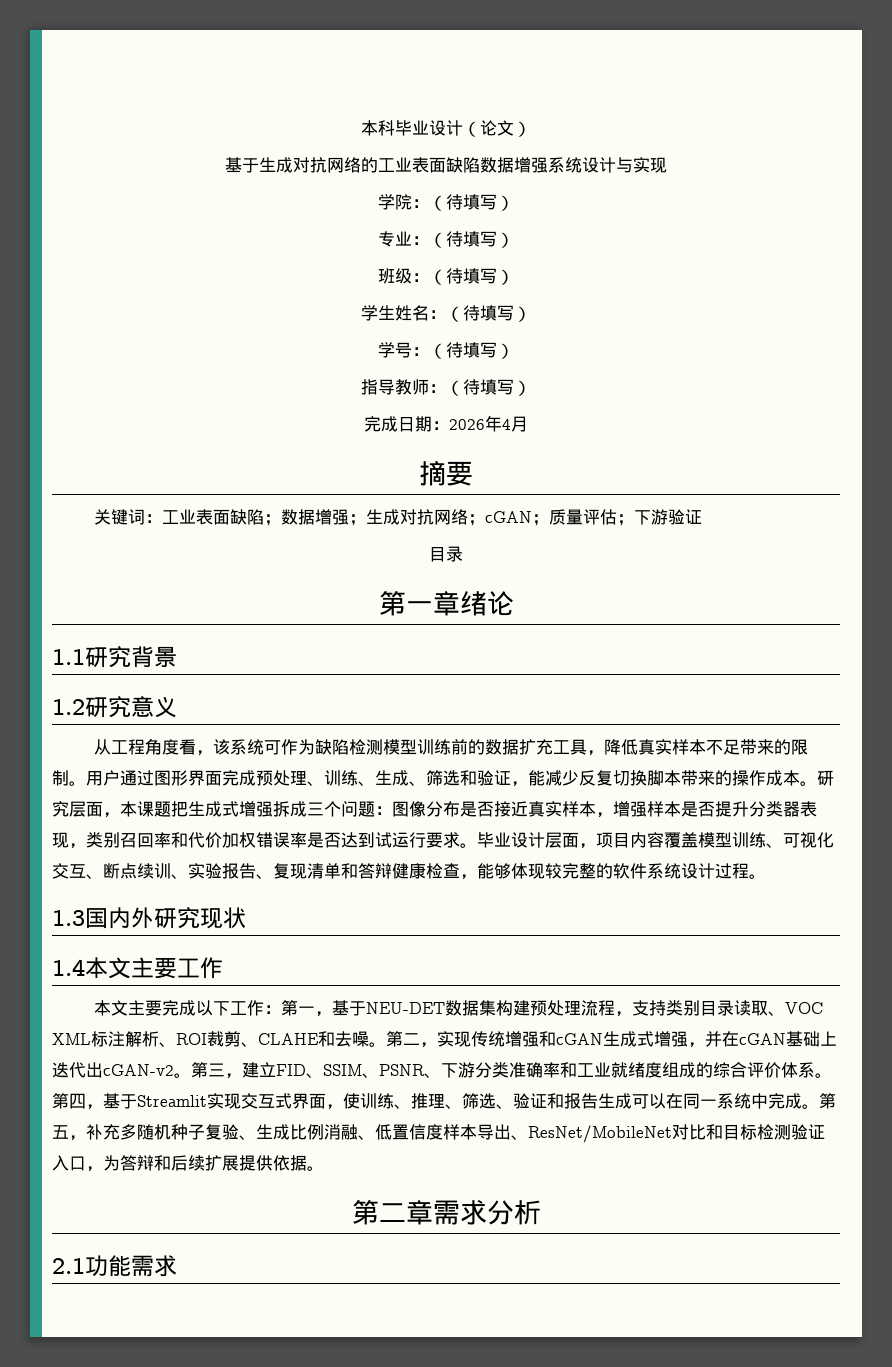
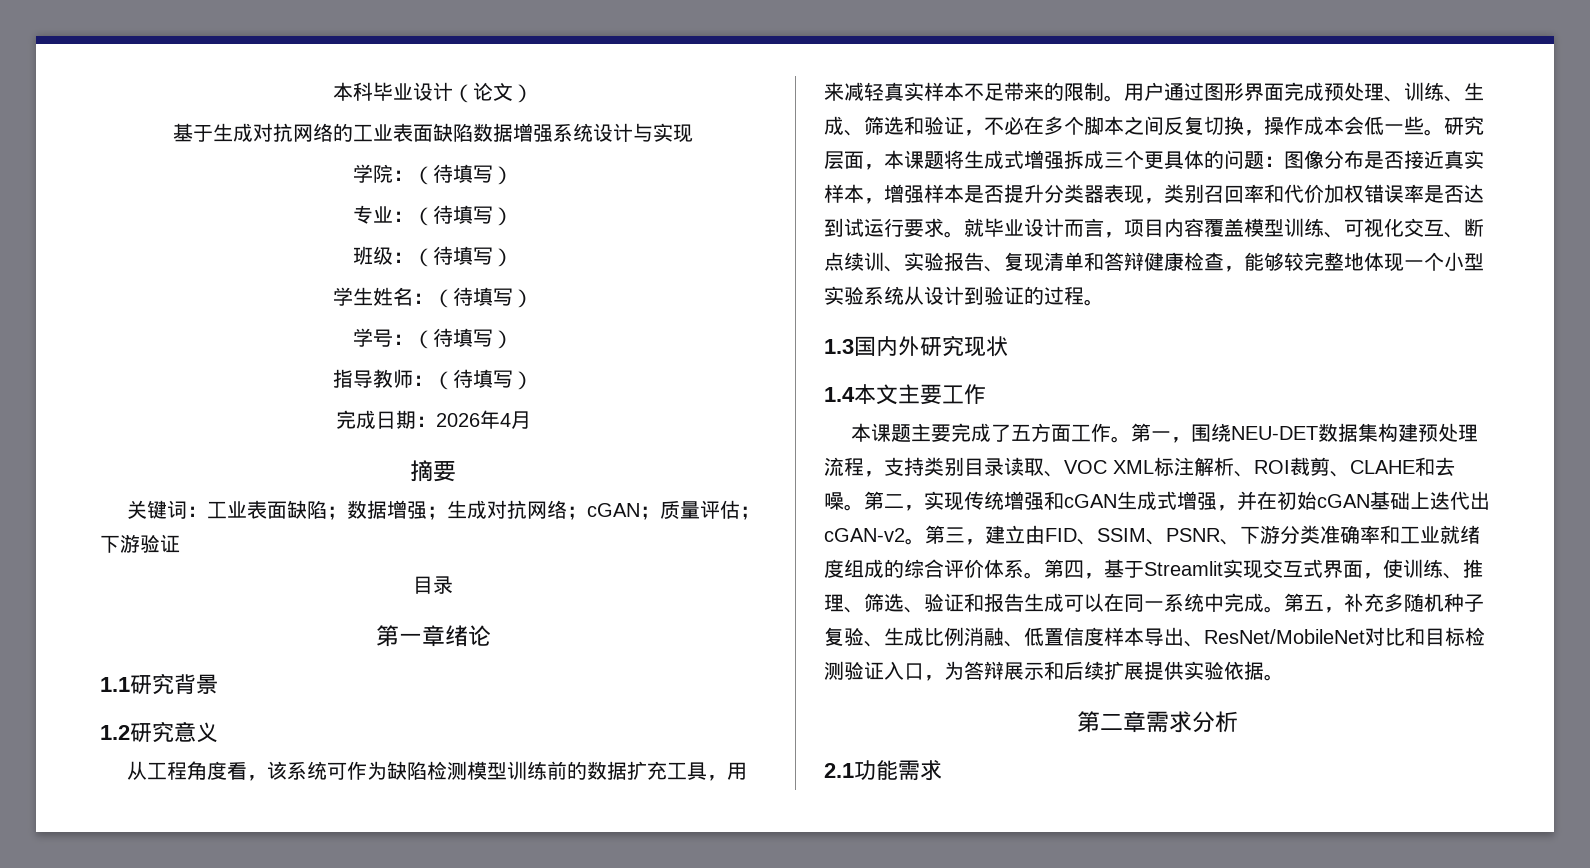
[604,739,639,755] 降低 -> [726,762,747,780] [824,82,884,101] 用来减轻
[528,770,800,786] 能减少反复切换脚本带来的操作成本 -> [984,116,1424,136] 不必在多个脚本之间反复切换，操作成本会低一些
[171,801,188,817] 把 -> [944,150,964,169] 将
(341, 809) none -> [1144,150,1224,169] 更具体的
[477,832,579,848] 毕业设计层面 -> [964,218,1104,237] 就毕业设计而言
[511,863,715,879] 体现较完整的软件系统设计 -> [1284,252,1484,272] [824,286,1044,305] 较完整地体现一个小型实验系统从设计到验证的
[111,1000,129,1016] 文 -> [870,423,911,442] 课题
[196,1000,367,1017] 以下工作：第一，基于 -> [990,423,1231,443] 了五方面工作。第一，围绕
(739, 1039) none -> [1277,491,1317,510] 初始
(276, 1069) none -> [1025,525,1045,544] 由
(154, 1163) none -> [1004,662,1044,680] 展示
(273, 1163) none -> [1184,661,1224,680] 实验

